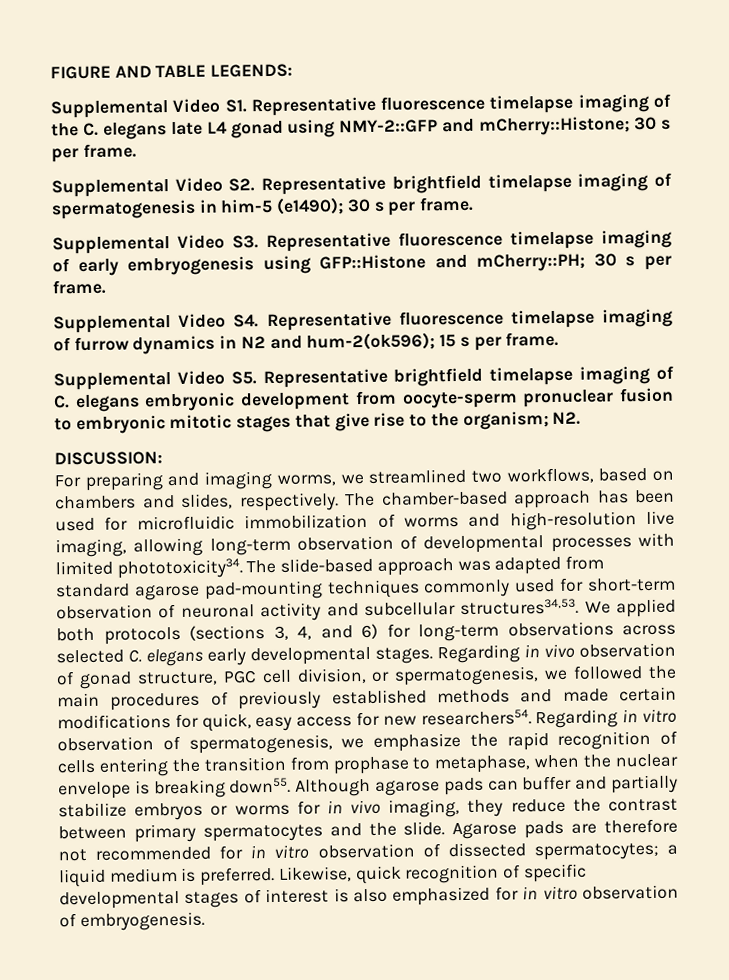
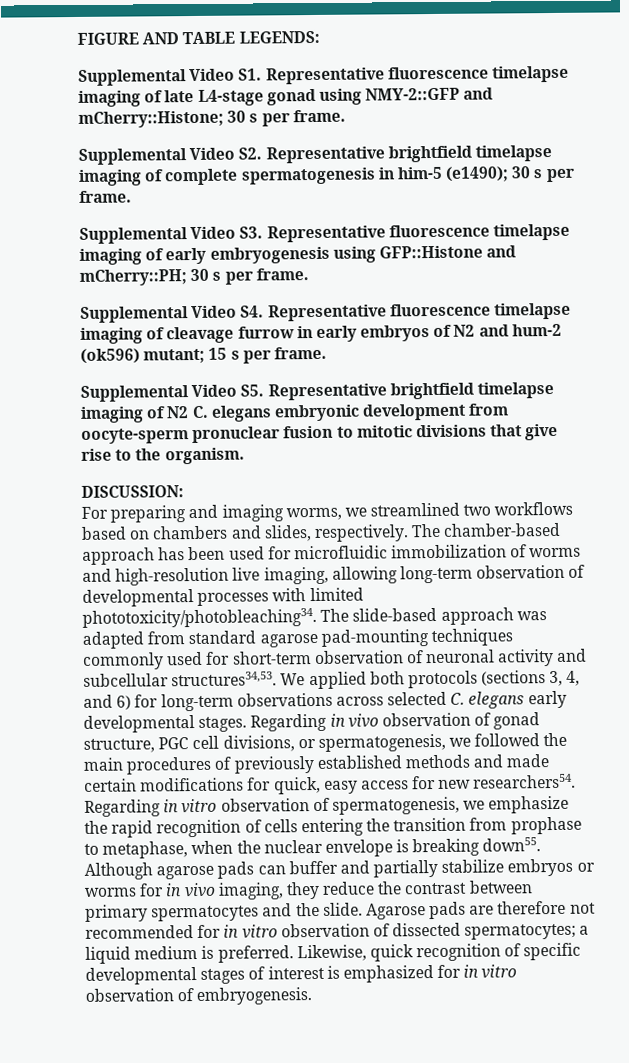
[51,121,228,140] the C. elegans late L4 -> [164,89,264,106] late L4-stage
(673, 179) none -> [164,168,239,186] complete
[73,332,436,355] furrow dynamics in N2 and hum-2(ok596); -> [166,323,562,344] [80,348,206,364] cleavage furrow in early embryos of N2 and hum-2 (ok596) mutant;
(675, 372) none -> [166,406,190,419] N2
[75,414,292,435] embryonic mitotic stages -> [356,424,487,438] mitotic divisions
[462,411,582,430] organism; N2. -> [164,447,245,465] organism.
[506,467,594,484] workflows, -> [494,501,574,516] workflows
[116,558,243,579] phototoxicity34. -> [82,607,317,628] phototoxicity/photobleaching34.
[296,667,367,684] division, -> [222,735,295,752] divisions,
[353,888,388,903] also -> (340, 972) none

